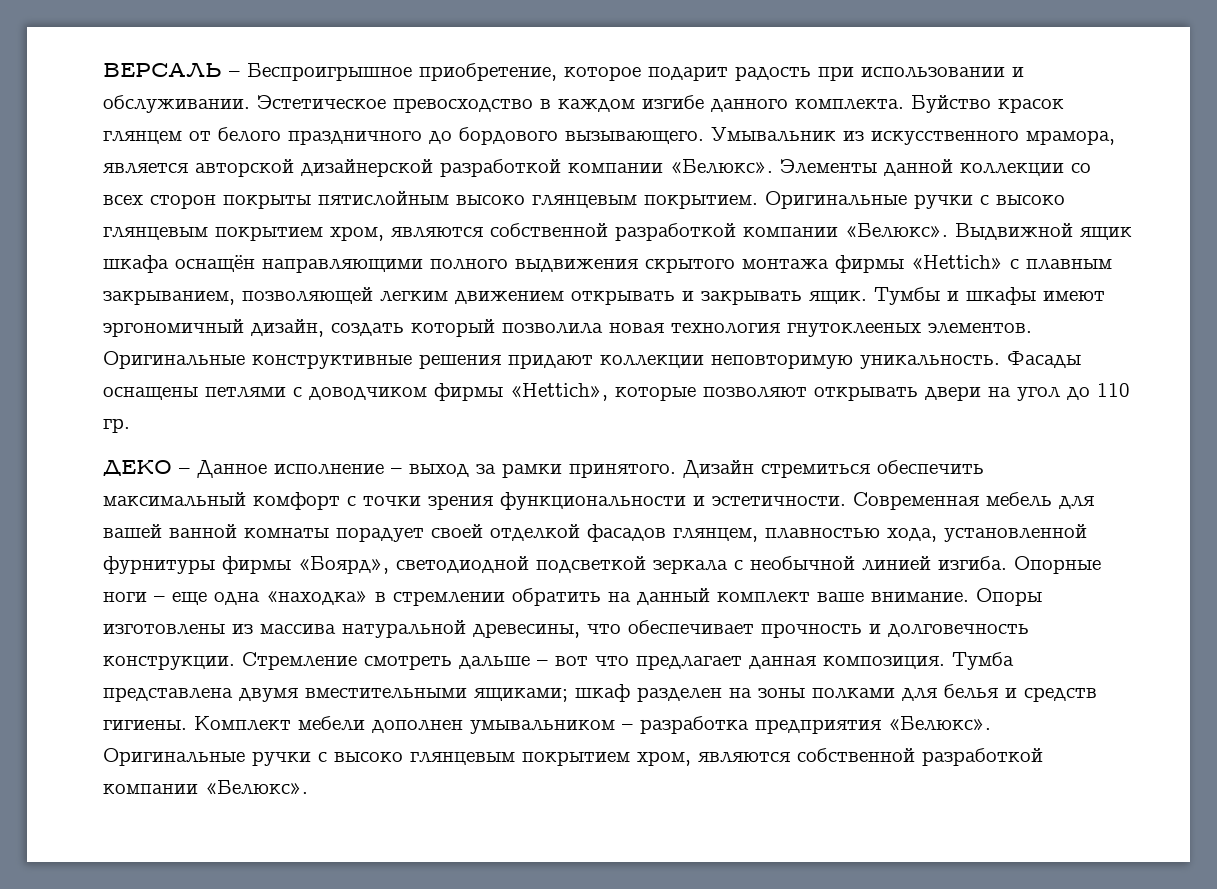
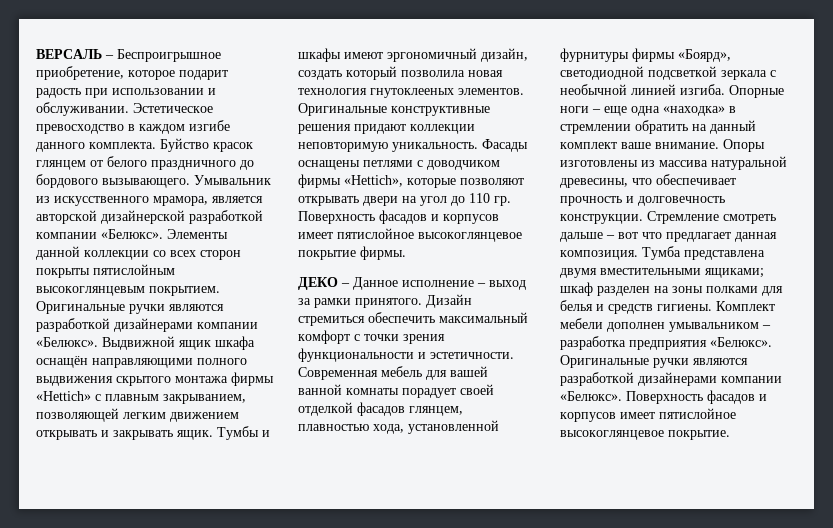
[456,195,637,208] высоко глянцевым -> [36,286,145,296] высокоглянцевым
[980,195,1065,205] [103,223,736,241] с высоко глянцевым покрытием хром, являются собственной разработкой -> [169,304,224,311] [36,318,193,332] являются разработкой дизайнерами
(130, 425) none -> [298,210,499,224] [298,228,522,242] [298,246,406,260] Поверхность фасадов и корпусов имеет пятислойное высокоглянцевое покрытие фирмы.
[318,748,1043,766] [103,780,308,795] с высоко глянцевым покрытием хром, являются собственной разработкой компании «Белюкс». -> [693,358,748,365] [560,372,782,386] [560,390,767,404] [560,408,736,422] [560,430,730,440] являются разработкой дизайнерами компании «Белюкс». Поверхность фасадов и корпусов имеет пятислойное высокоглянцевое покрытие.

